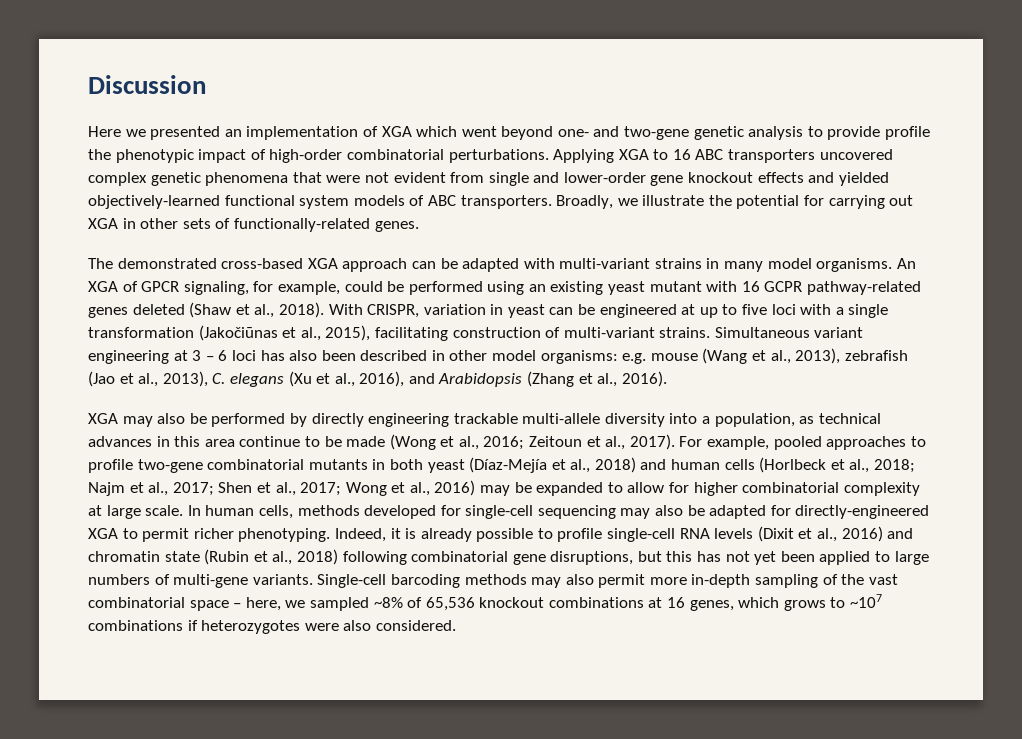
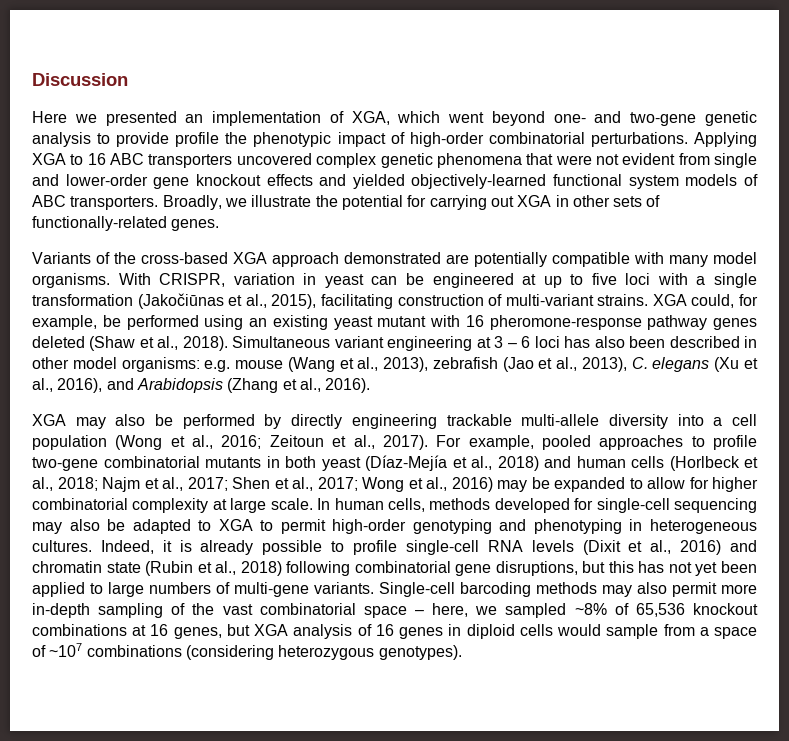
[381,126,412,137] XGA -> [351,111,390,125] XGA,
[88,258,916,272] [88,281,922,295] [88,302,324,318] The demonstrated cross-based XGA approach can be adapted with multi-variant strains in many model organisms. An XGA of GPCR signaling, for example, could be performed using an existing yeast mutant with 16 GCPR pathway-related genes deleted (Shaw et al., 2018). -> [32,252,757,267] [32,273,110,288] Variants of the cross-based XGA approach demonstrated are potentially compatible with many model organisms.
(711, 332) none -> [652,294,759,308] [32,315,757,330] [32,336,228,351] XGA could, for example, be performed using an existing yeast mutant with 16 pheromone-response pathway genes deleted (Shaw et al., 2018).
[714,413,881,427] [88,436,386,447] population, as technical advances in this area continue to be made -> [732,414,758,426] [32,435,107,450] cell population
[770,505,930,519] for directly-engineered -> [198,520,212,531] to
[193,528,331,542] richer phenotyping. -> [332,519,758,534] [32,540,92,552] high-order genotyping and phenotyping in heterogeneous cultures.
[738,594,883,611] [88,620,456,634] which grows to ~107 combinations if heterozygotes were also considered. -> [226,624,758,639] [32,643,462,660] but XGA analysis of 16 genes in diploid cells would sample from a space of ~107 combinations (considering heterozygous genotypes).

